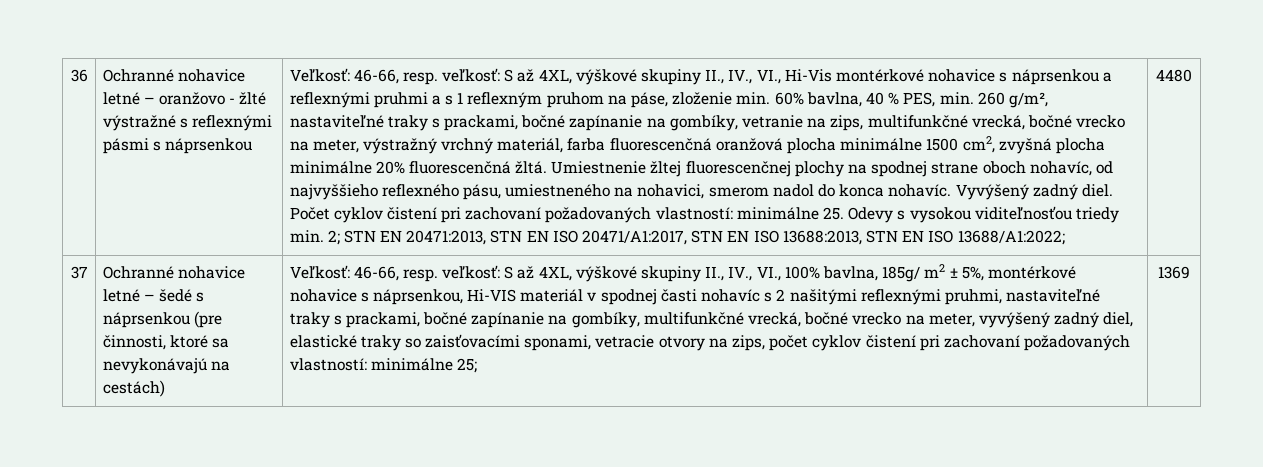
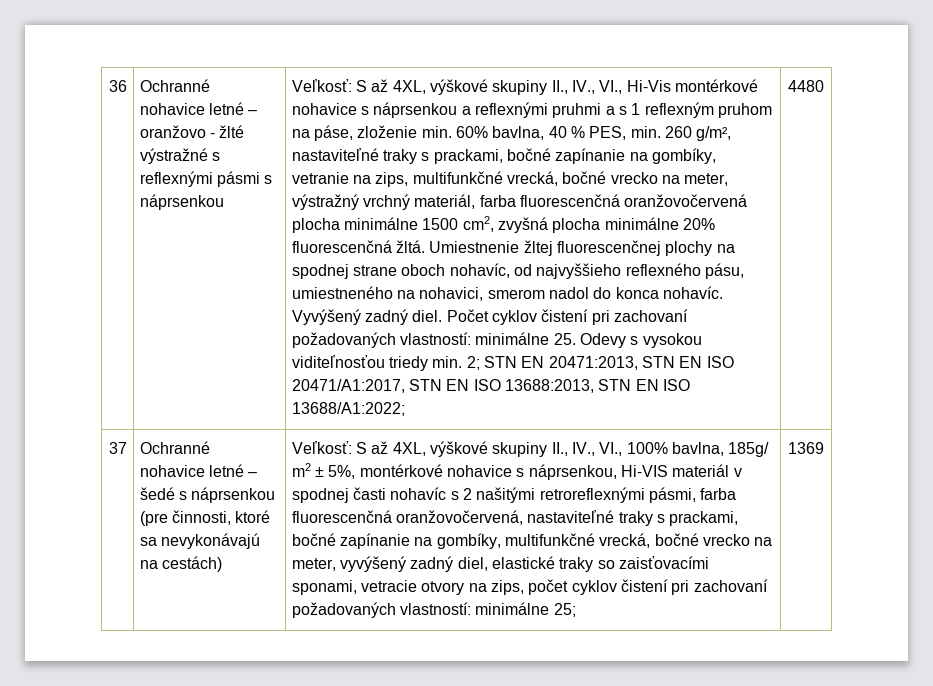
[353,68,501,85] 46-66, resp. veľkosť: -> (352, 85) none
[715,138,783,151] oranžová -> [624,194,748,207] oranžovočervená
[353,265,501,282] 46-66, resp. veľkosť: -> (352, 447) none
[860,289,1002,305] reflexnými pruhmi, -> [539,487,737,503] [291,510,524,525] retroreflexnými pásmi, farba fluorescenčná oranžovočervená,

